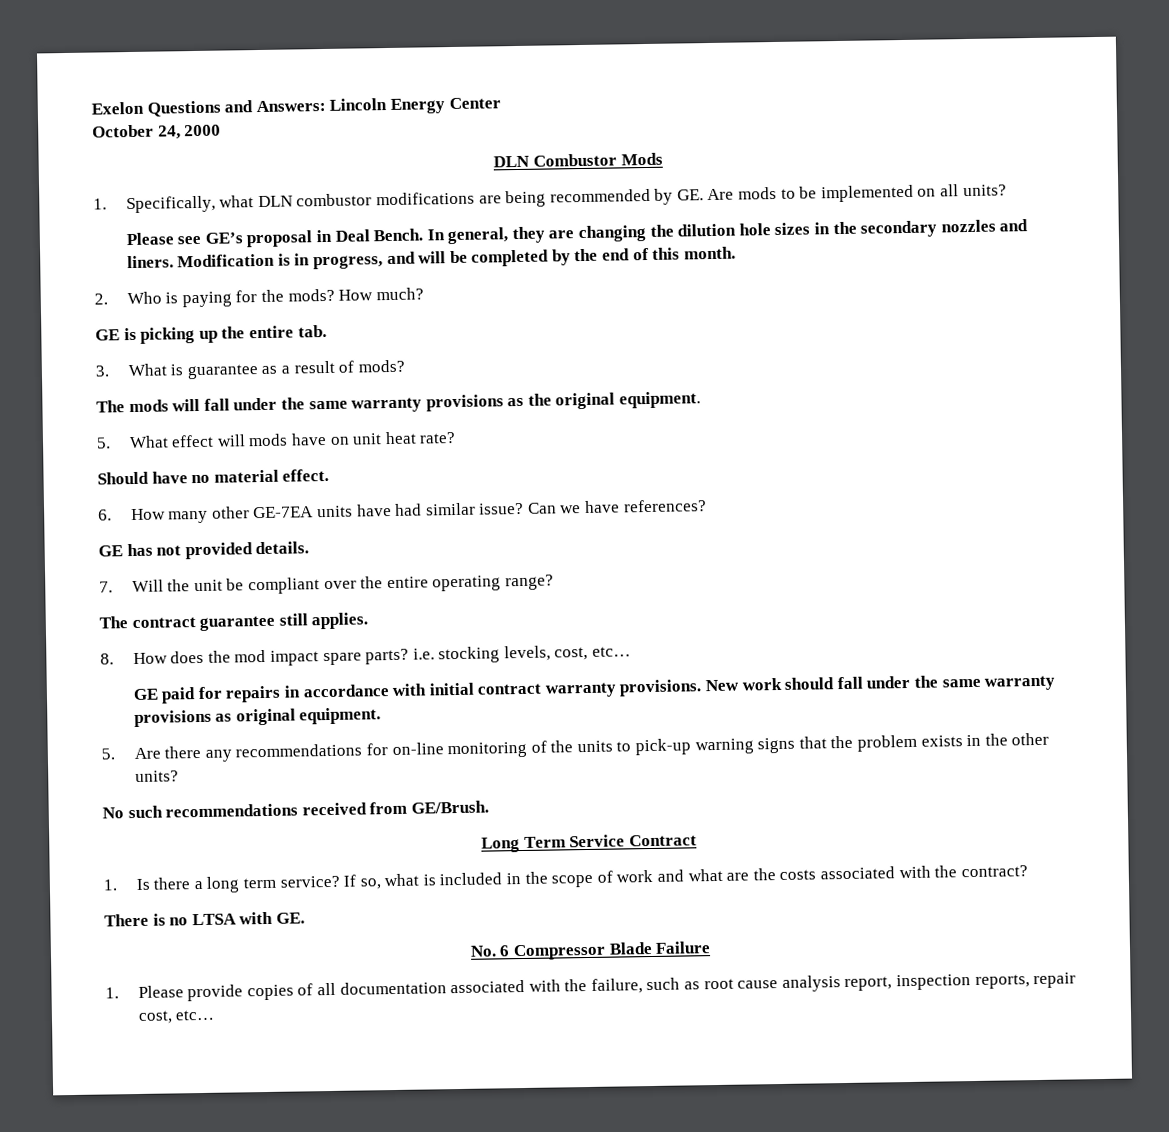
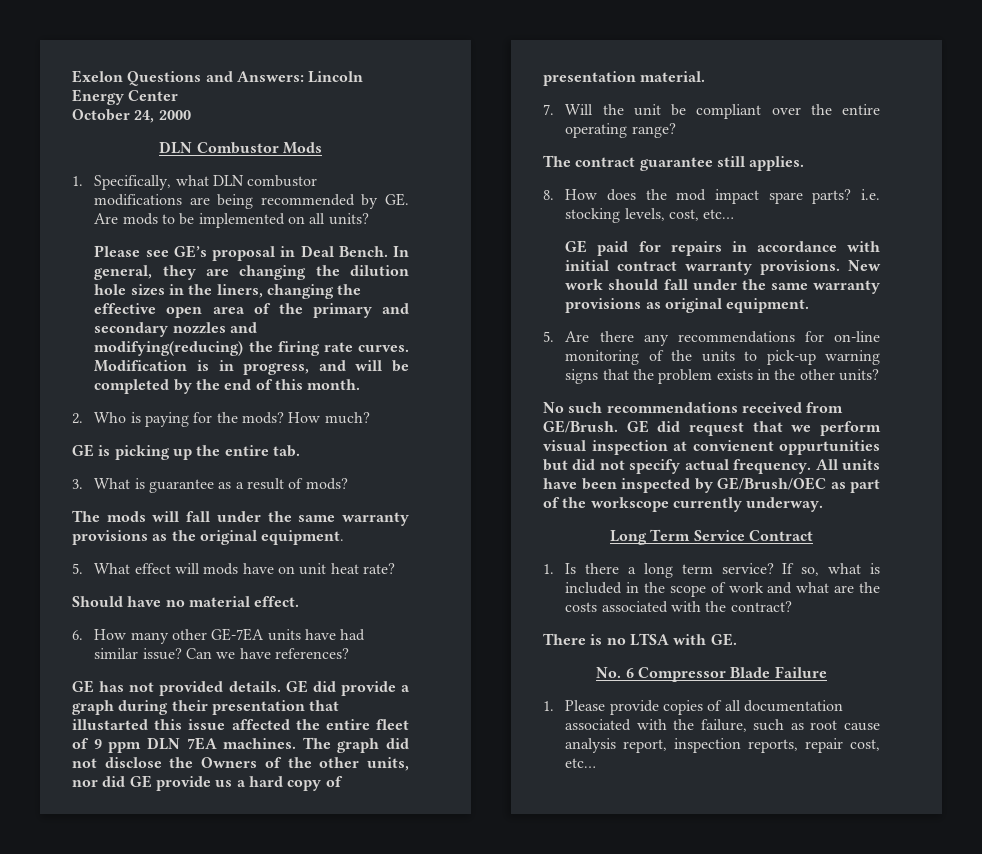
[860,219,1029,238] [126,255,174,269] secondary nozzles and liners. -> [216,284,362,299] [94,303,410,318] [94,322,258,337] [94,341,409,356] liners, changing the effective open area of the primary and secondary nozzles and modifying(reducing) the firing rate curves.
(310, 548) none -> [285,680,410,696] [72,700,340,715] [72,719,409,730] [72,737,409,753] [72,757,410,771] [72,775,343,791] [543,71,706,86] GE did provide a graph during their presentation that illustarted this issue affected the entire fleet of 9 ppm DLN 7EA machines. The graph did not disclose the Owners of the other units, nor did GE provide us a hard copy of presentation material.
(489, 807) none -> [626,420,881,436] [543,440,880,455] [543,459,880,474] [543,477,880,493] [543,497,824,512] GE did request that we perform visual inspection at convienent oppurtunities but did not specify actual frequency. All units have been inspected by GE/Brush/OEC as part of the workscope currently underway.

